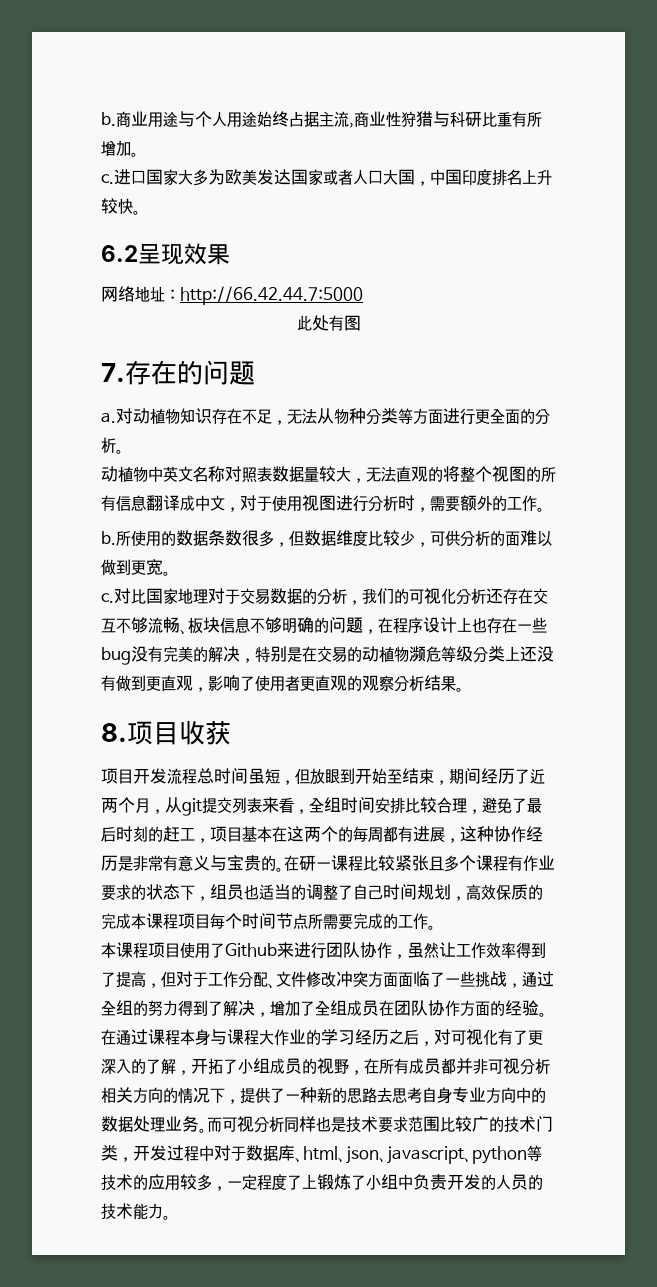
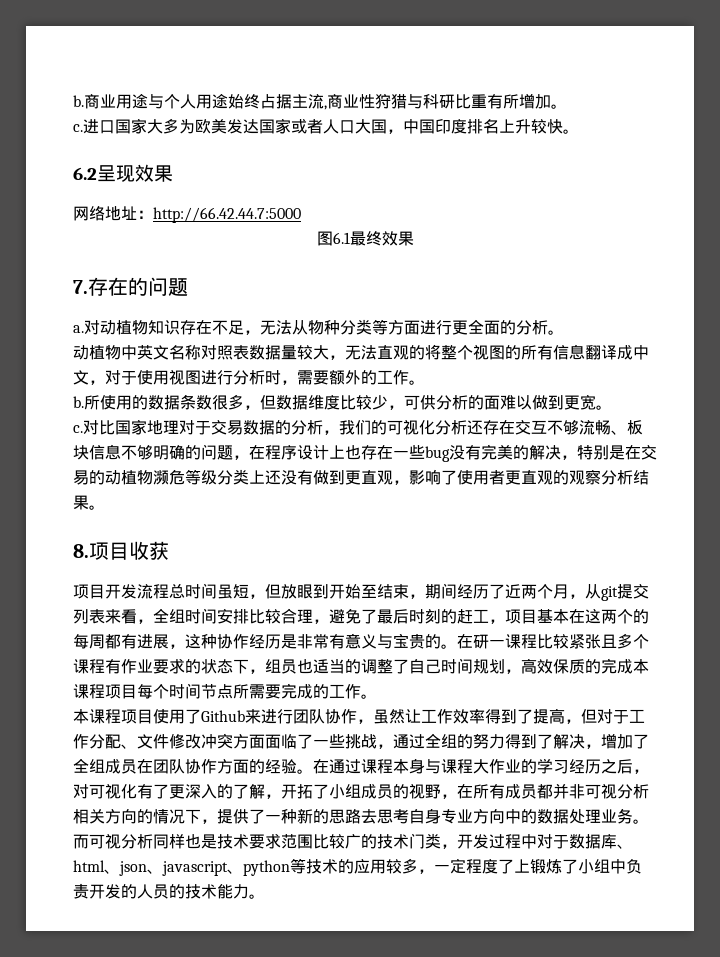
[296,315,361,331] 此处有图 -> [316,231,414,246] 图6.1最终效果

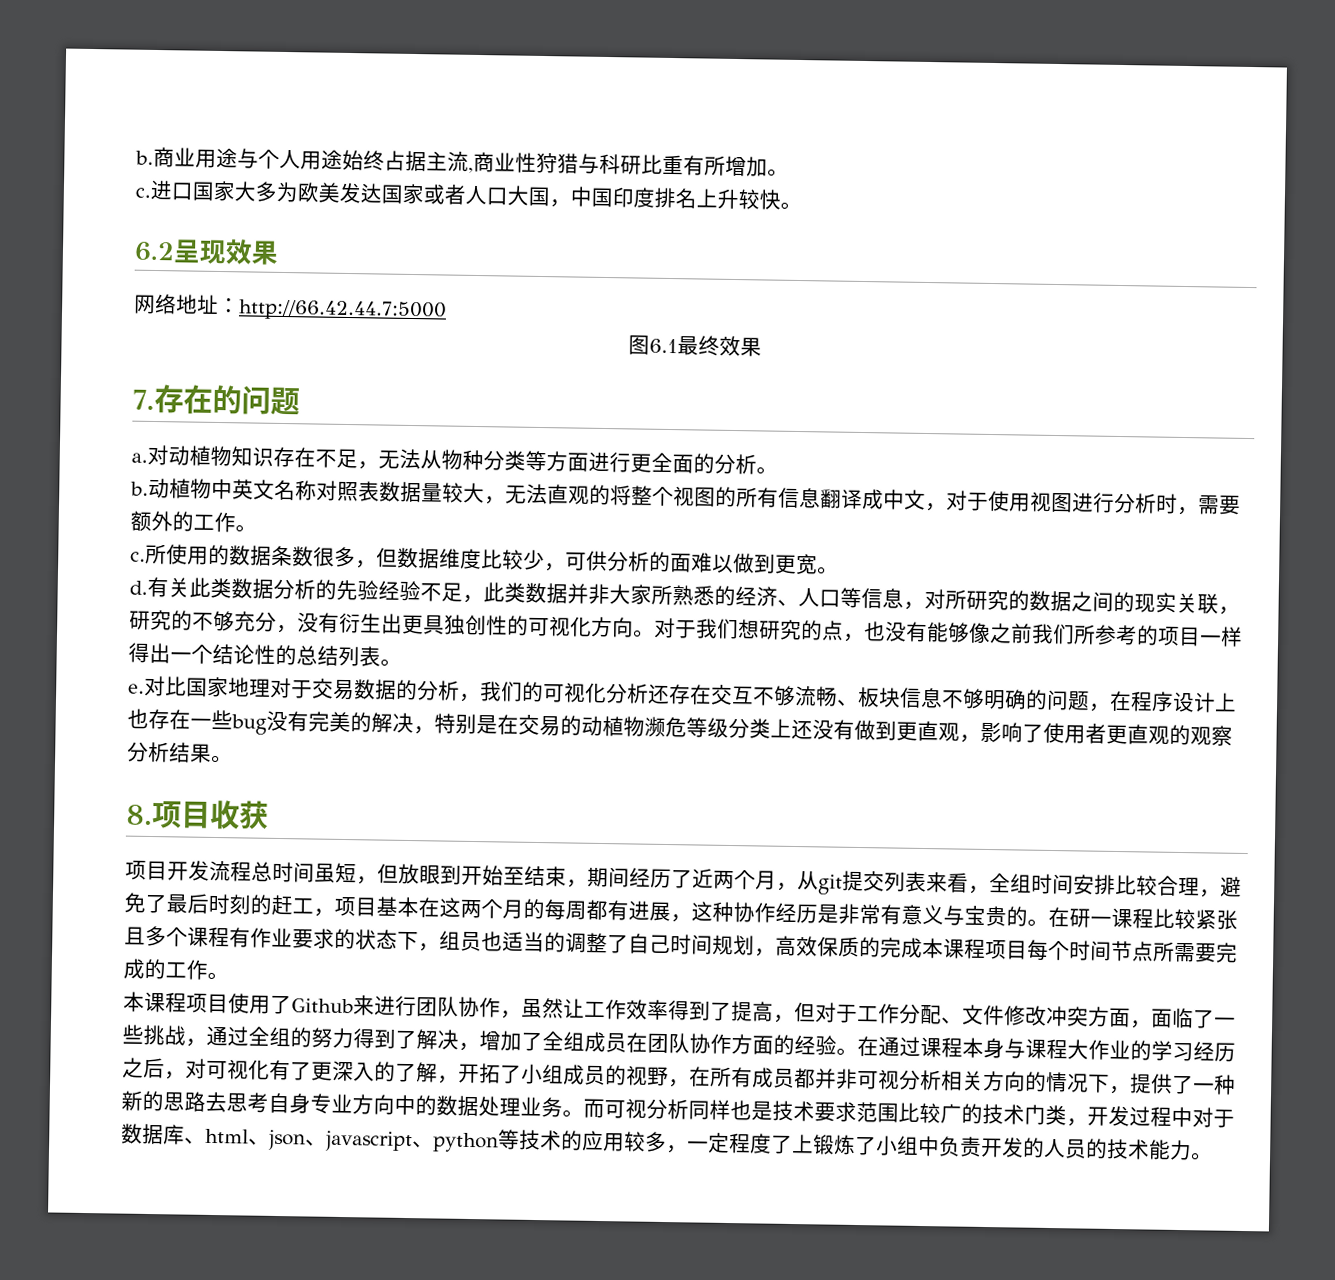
(564, 332) none -> [130,481,149,496] b.
[73,396,84,408] b. -> [130,551,146,562] c.
[73,425,83,433] c. -> [129,576,1240,615] [129,609,1243,647] [128,642,402,667] [128,683,145,694] d.有关此类数据分析的先验经验不足，此类数据并非大家所熟悉的经济、人口等信息，对所研究的数据之间的现实关联，研究的不够充分，没有衍生出更具独创性的可视化方向。对于我们想研究的点，也没有能够像之前我们所参考的项目一样得出一个结论性的总结列表。 // e.
(633, 616) none -> [502,899,524,919] 月
(265, 741) none -> [1130,1020,1152,1029] ，

